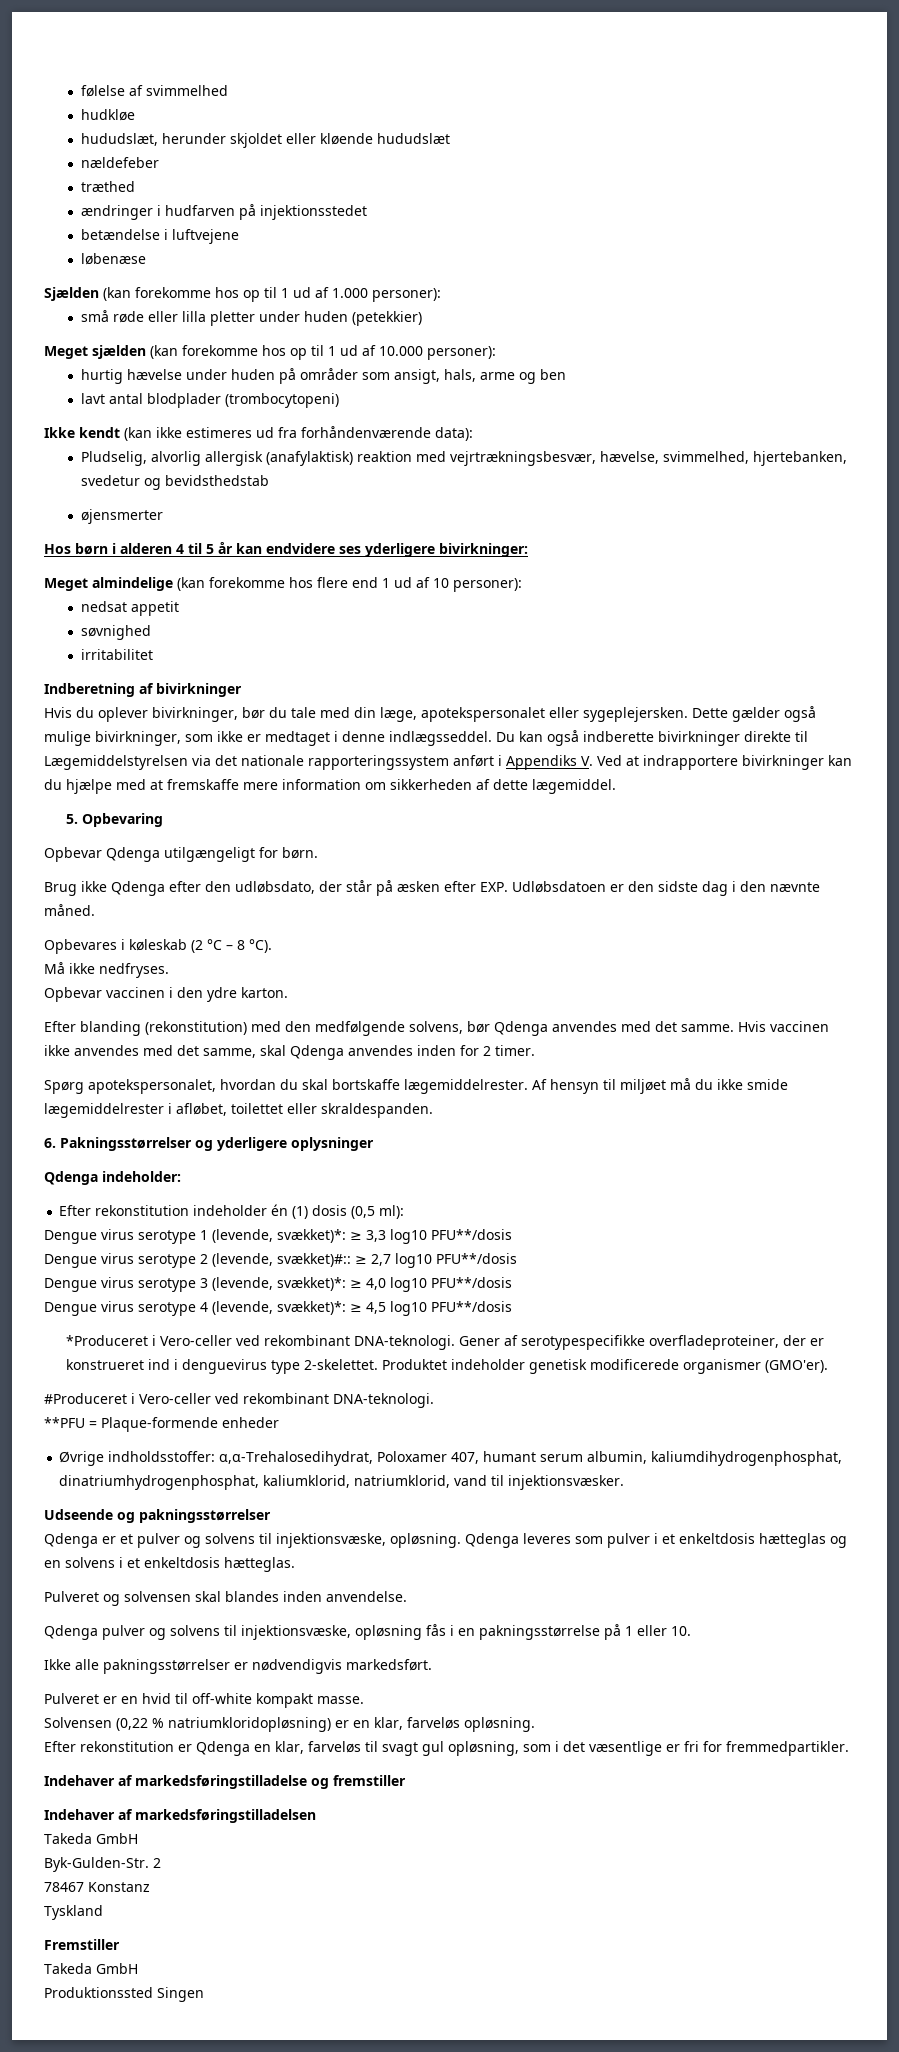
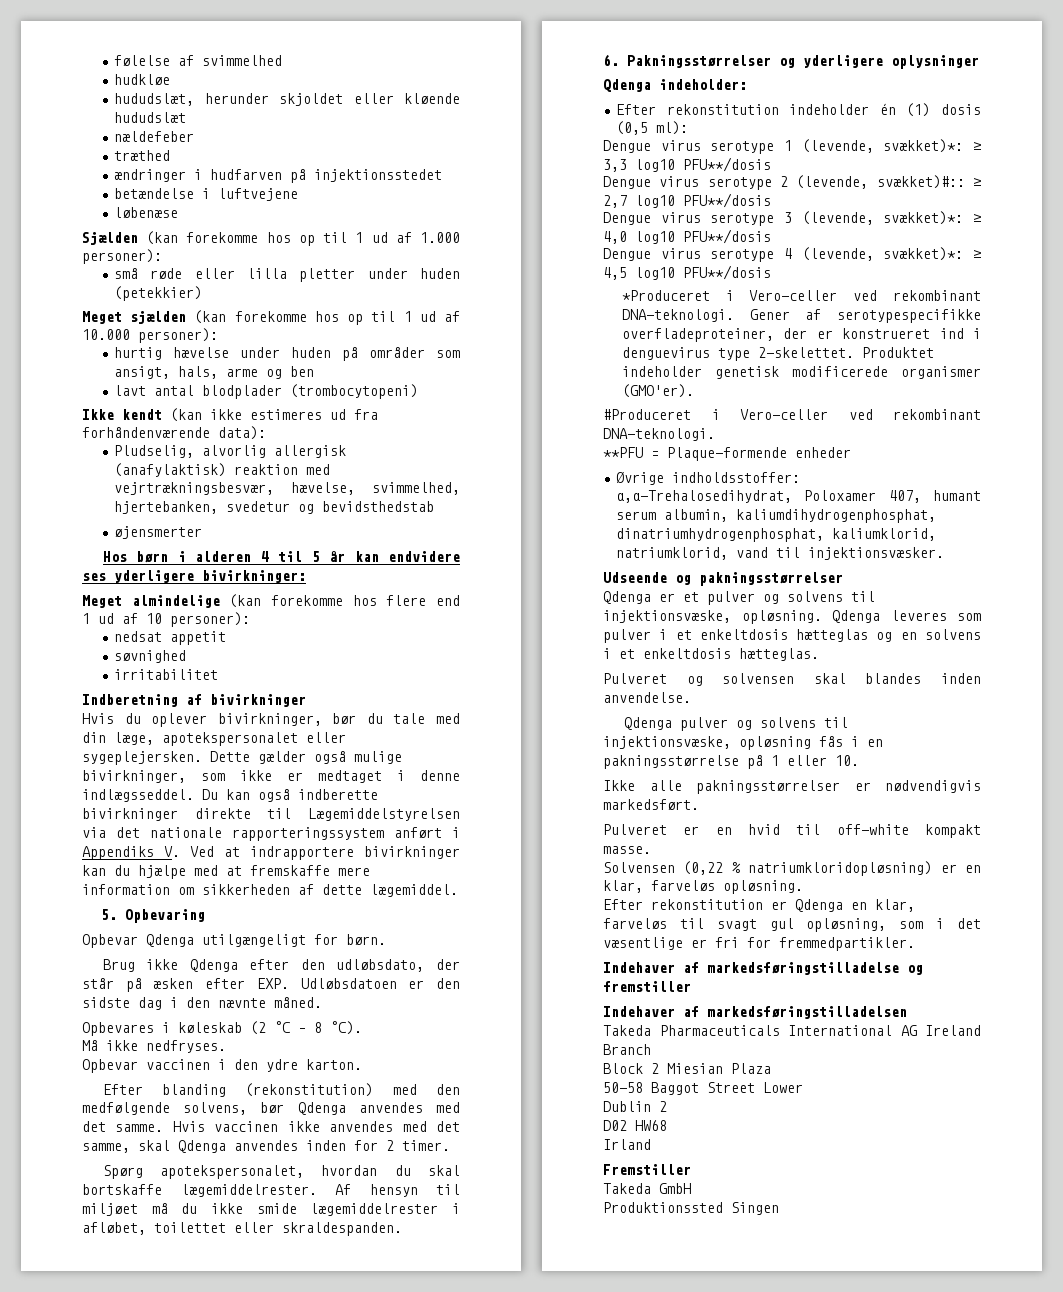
[96,1833,138,1844] [44,1857,161,1872] [44,1882,150,1892] [44,1905,103,1920] GmbH // Byk-Gulden-Str. 2 // 78467 Konstanz // Tyskland -> [659,1025,981,1036] [603,1044,651,1055] [603,1063,771,1074] [603,1082,803,1095] [603,1101,667,1112] [603,1120,667,1131] [603,1139,651,1150] Pharmaceuticals International AG Ireland Branch // Block 2 Miesian Plaza // 50-58 Baggot Street Lower // Dublin 2 // D02 HW68 // Irland

